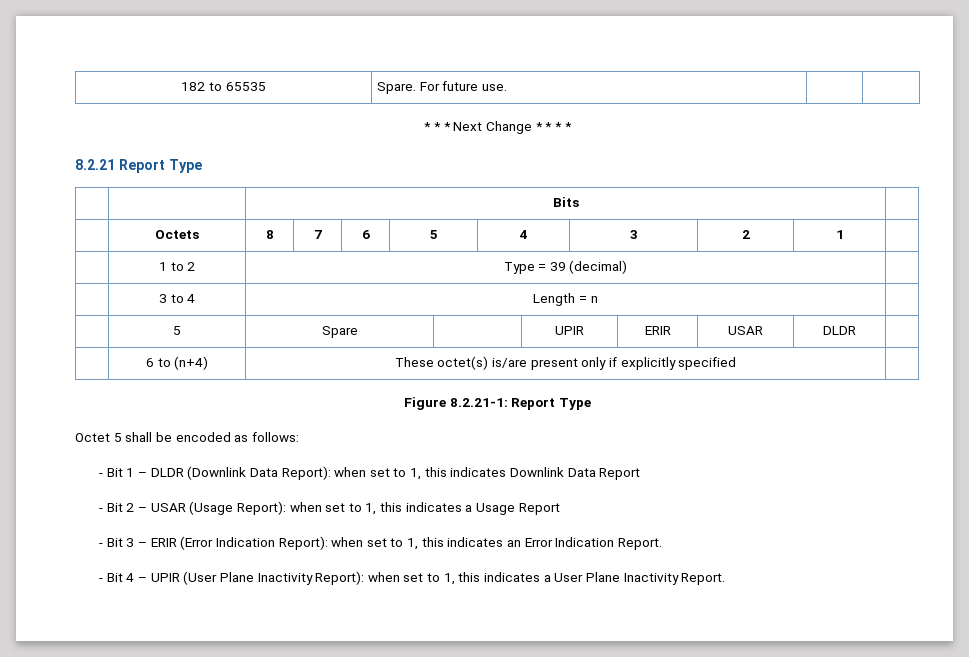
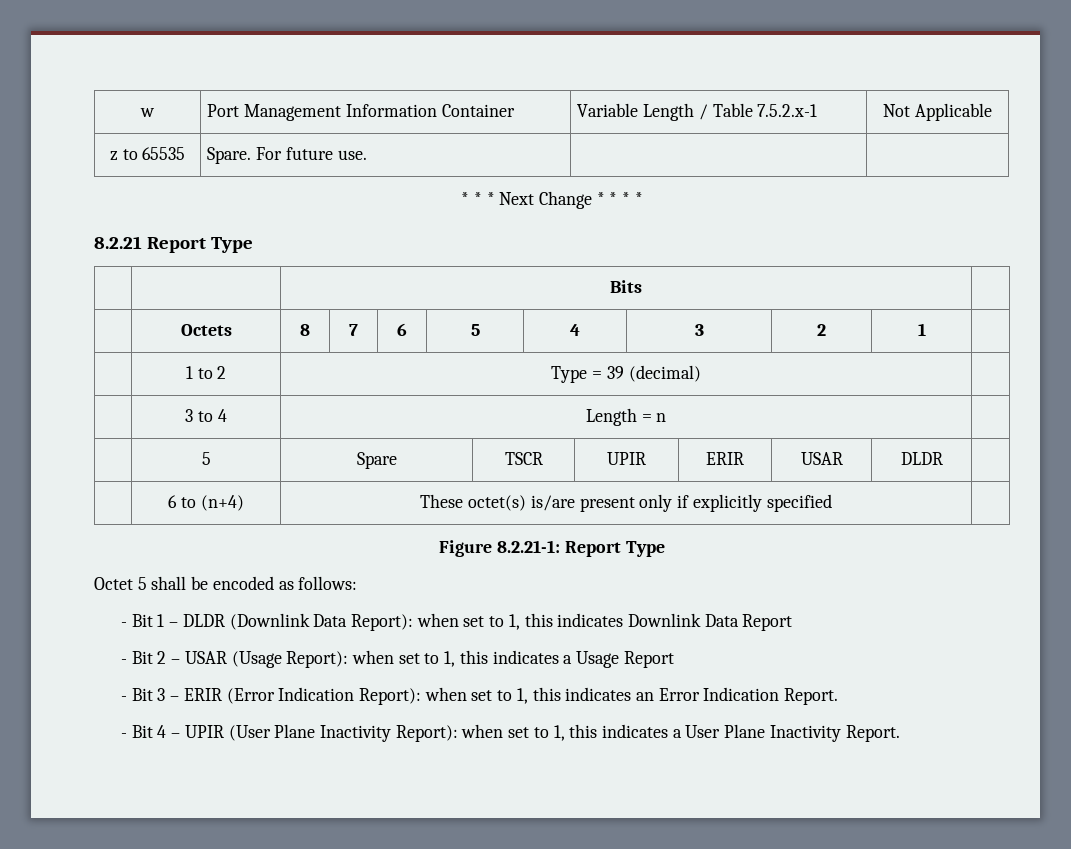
[181,82,206,91] 182 -> [140,108,155,117] [207,104,515,121] [577,103,818,121] [883,103,992,121] [109,151,118,161] w | Port Management Information Container | Variable Length / Table 7.5.2.x-1 | Not Applicable // z
(358, 332) none -> [504,452,543,465] TSCR

